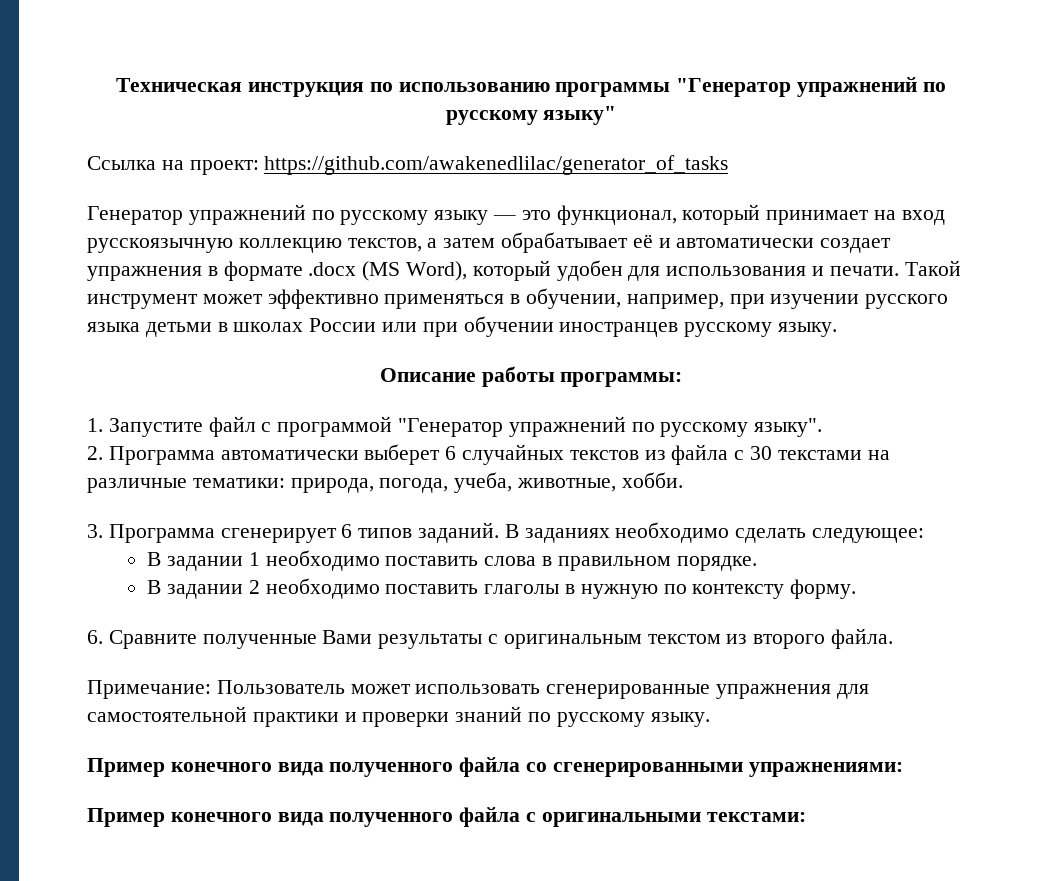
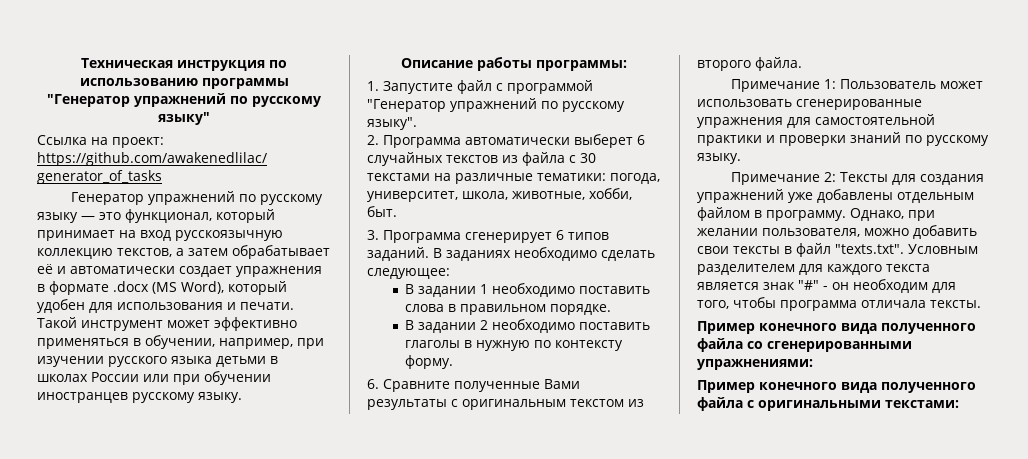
[290,472,683,493] природа, погода, учеба, животные, хобби. -> [610,173,660,184] [367,188,632,202] [367,206,397,217] погода, университет, школа, животные, хобби, быт.
[87,680,211,699] Примечание: -> [730,79,836,92] Примечание 1:
(710, 719) none -> [730,172,984,185] [697,189,974,203] [697,207,935,221] [697,225,977,239] [697,243,978,257] [697,264,930,275] [697,279,956,293] [697,297,981,311] // Примечание 2: Тексты для создания упражнений уже добавлены отдельным файлом в программу. Однако, при желании пользователя, можно добавить свои тексты в файл "texts.txt". Условным разделителем для каждого текста является знак "#" - он необходим для того, чтобы программа отличала тексты.

